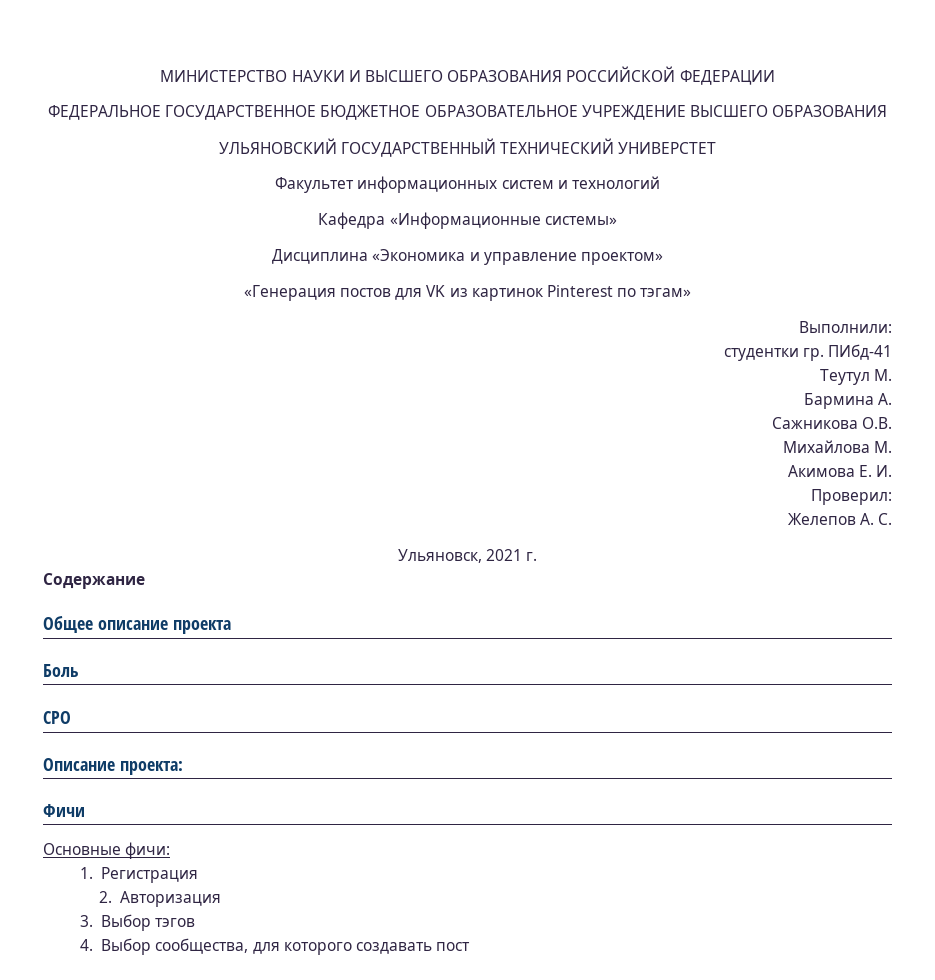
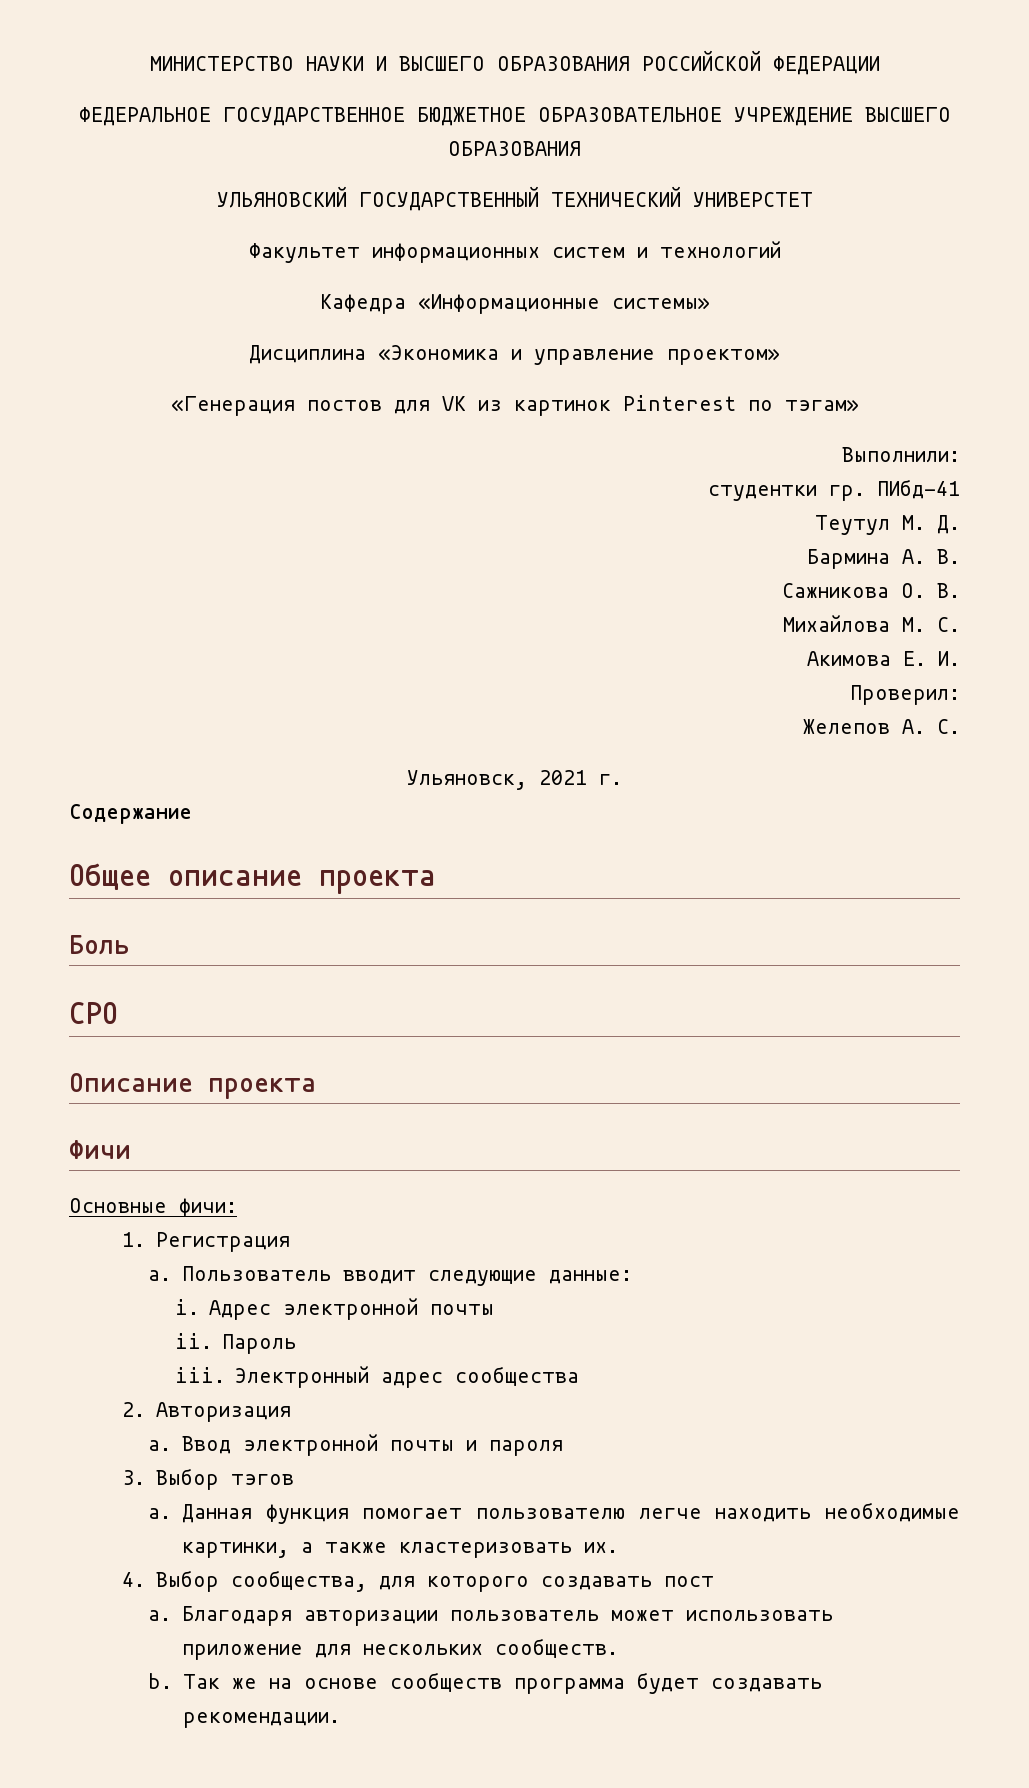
(892, 375) none -> [937,515,960,534] Д.
(892, 399) none -> [937,549,960,564] В.
[862,417,892,429] О.В. -> [901,583,960,598] О. В.
(892, 447) none -> [937,617,960,632] С.
[119,761,183,775] проекта: -> [208,1078,316,1099] проекта
[99,891,221,907] [80,914,196,931] 2. Авторизация // 3. Выбор тэгов -> [148,1266,632,1286] [174,1298,495,1320] [174,1333,297,1354] [174,1366,580,1388] [121,1402,291,1422] [148,1434,563,1456] [121,1468,294,1490] [148,1502,960,1524] [181,1542,618,1558] a. Пользователь вводит следующие данные: // i. Адрес электронной почты // ii. Пароль // iii. Электронный адрес сообщества // 2. Авторизация // a. Ввод электронной почты и пароля // 3. Выбор тэгов // a. Данная функция помогает пользователю легче находить необходимые картинки, а также кластеризовать их.
(471, 946) none -> [148,1606,833,1626] [181,1638,618,1660] [148,1672,822,1694] [182,1712,340,1728] // a. Благодаря авторизации пользователь может использовать приложение для нескольких сообществ. // b. Так же на основе сообществ программа будет создавать рекомендации.

